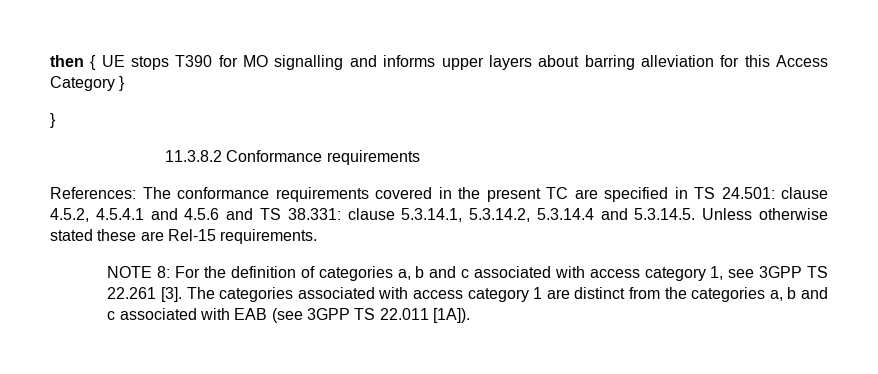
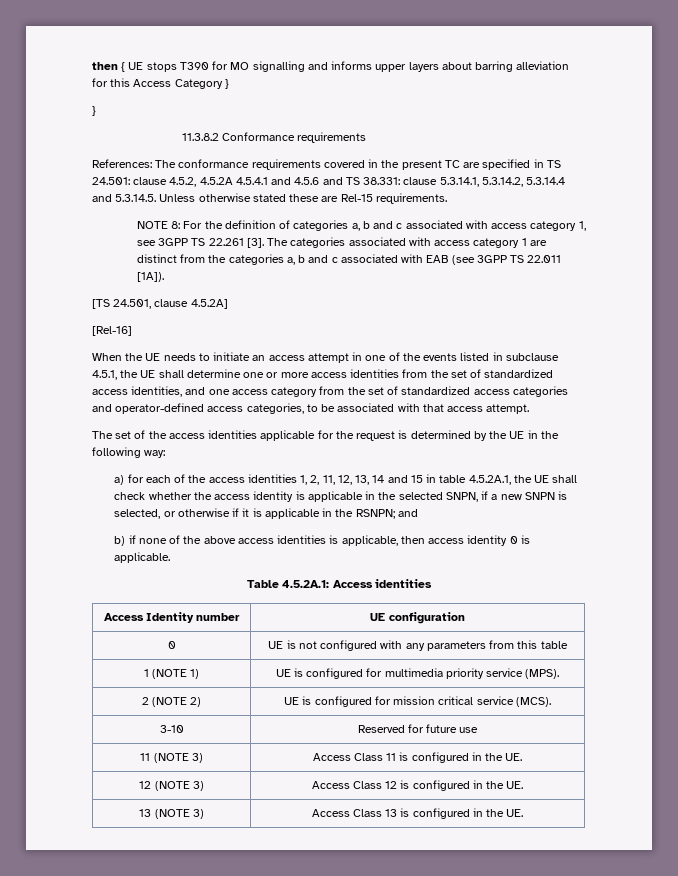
(89, 215) none -> [199,177,233,185] 4.5.2A
(471, 315) none -> [92,299,228,309] [92,326,132,336] [92,352,559,363] [92,369,554,380] [92,386,568,397] [92,403,530,414] [92,430,559,441] [92,447,166,458] [114,474,578,485] [114,491,568,502] [114,508,418,519] [114,535,530,546] [114,552,171,563] [247,579,432,588] [103,612,241,623] [370,612,465,624] [167,641,176,649] [268,640,568,651] [143,669,200,679] [275,668,560,679] [141,697,202,707] [284,696,551,707] [159,725,184,733] [357,724,479,733] [140,753,203,763] [312,752,523,763] [139,781,204,791] [311,780,524,791] [139,809,204,819] [311,808,524,819] // [TS 24.501, clause 4.5.2A] // [Rel-16] // When the UE needs to initiate an access attempt in one of the events listed in subclause 4.5.1, the UE shall determine one or more access identities from the set of standardized access identities, and one access category from the set of standardized access categories and operator-defined access categories, to be associated with that access attempt. // The set of the access identities applicable for the request is determined by the UE in the following way: // a) for each of the access identities 1, 2, 11, 12, 13, 14 and 15 in table 4.5.2A.1, the UE shall check whether the access identity is applicable in the selected SNPN, if a new SNPN is selected, or otherwise if it is applicable in the RSNPN; and // b) if none of the above access identities is applicable, then access identity 0 is applicable. // Table 4.5.2A.1: Access identities // Access Identity number | UE configuration // 0 | UE is not configured with any parameters from this table // 1 (NOTE 1) | UE is configured for multimedia priority service (MPS). // 2 (NOTE 2) | UE is configured for mission critical service (MCS). // 3-10 | Reserved for future use // 11 (NOTE 3) | Access Class 11 is configured in the UE. // 12 (NOTE 3) | Access Class 12 is configured in the UE. // 13 (NOTE 3) | Access Class 13 is configured in the UE.

